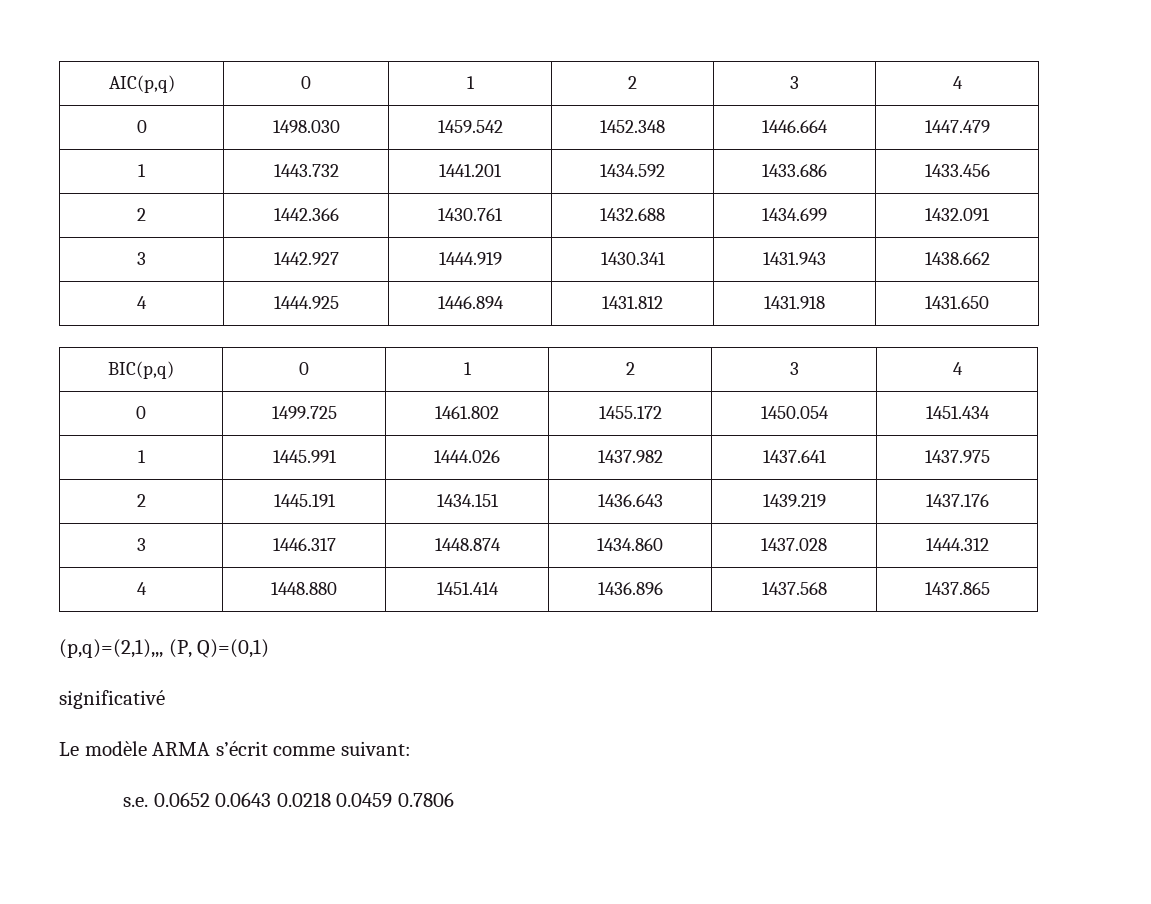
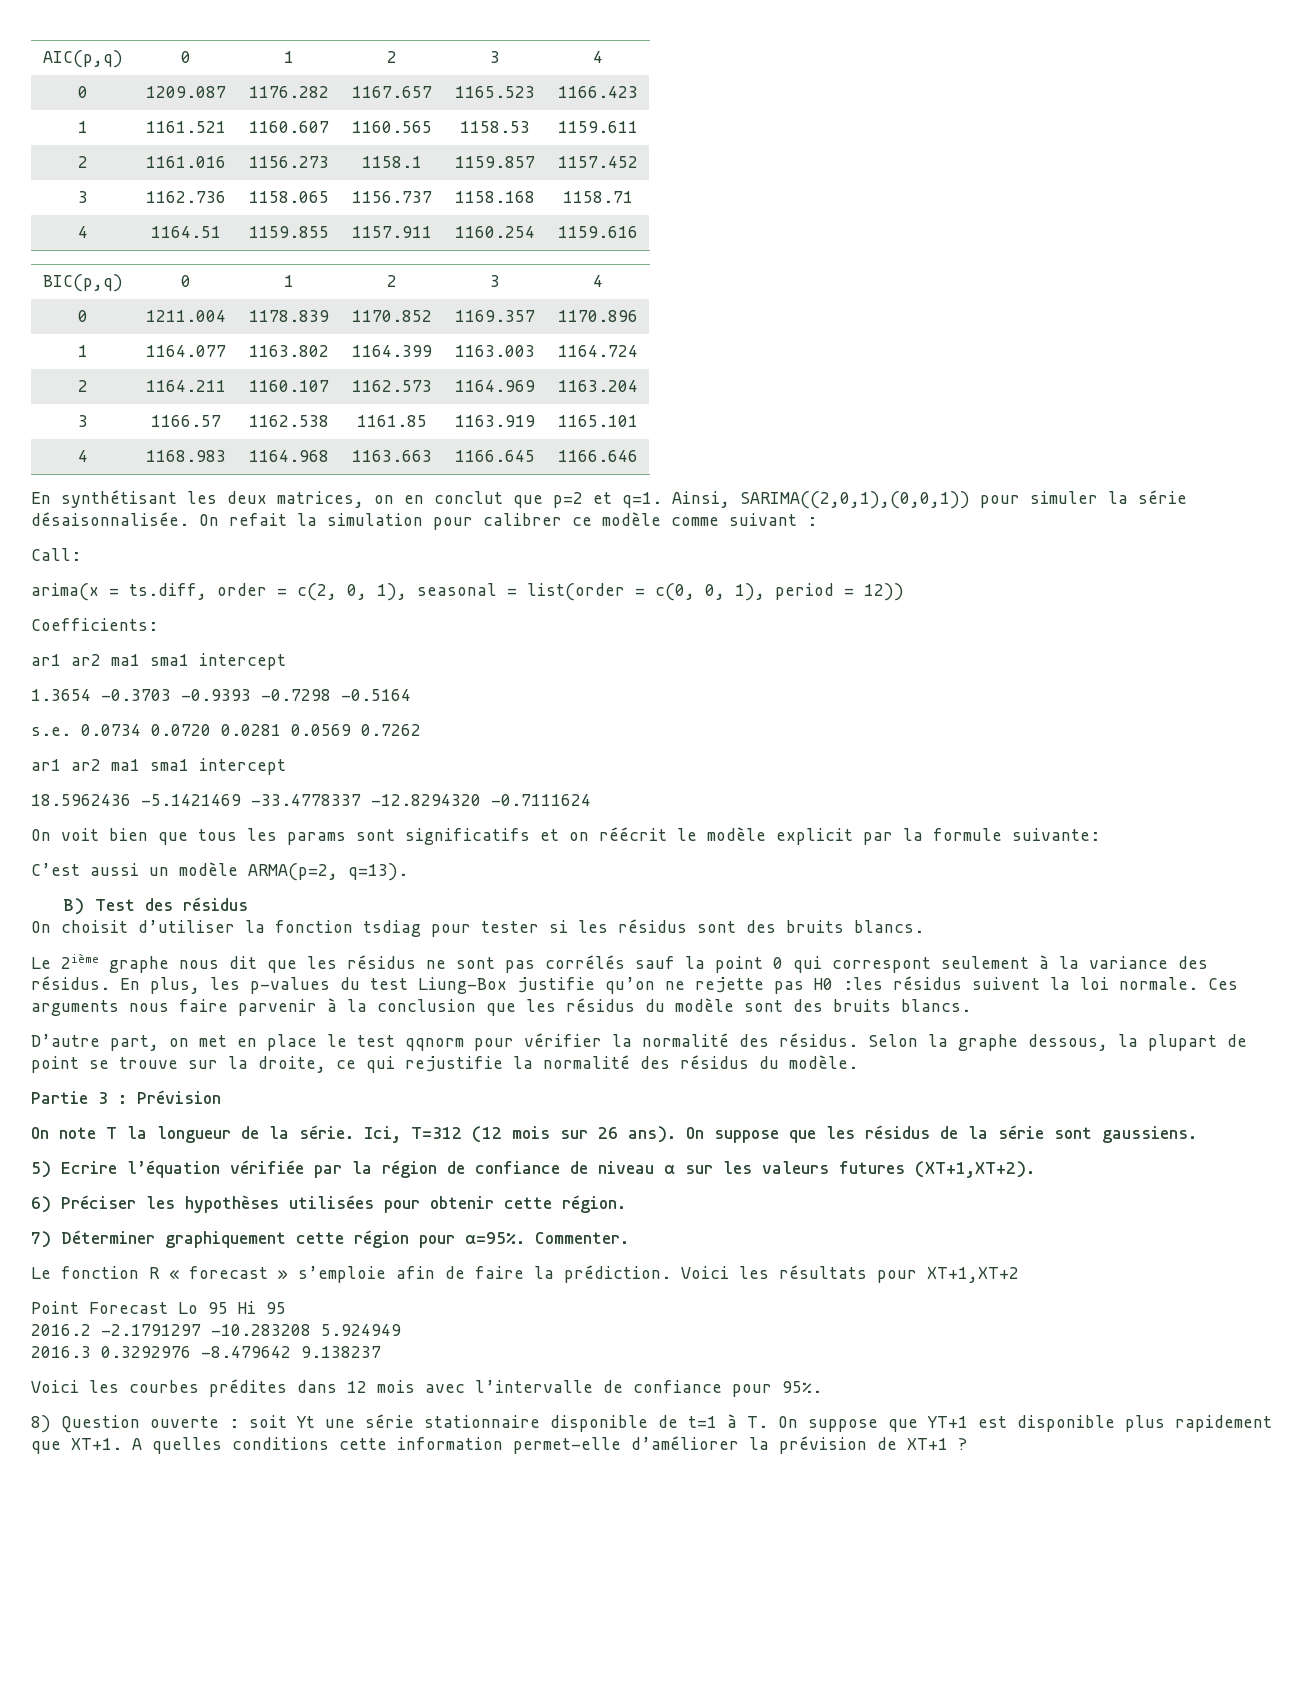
[272,120,340,133] [437,120,503,133] [600,120,665,133] [762,120,828,133] [924,120,990,133] [138,164,146,177] [273,164,339,177] [439,164,502,177] [600,164,665,177] [762,164,827,177] [924,164,990,177] [137,208,146,221] [273,208,339,221] [438,208,503,221] [600,208,665,221] [762,208,827,221] [925,208,990,221] [137,252,146,265] [273,252,339,265] [438,252,502,265] [600,252,666,265] [763,252,826,265] [924,252,990,265] [137,296,147,309] [273,296,339,309] [437,296,504,309] [602,296,663,309] [764,296,825,309] [925,296,989,309] 1498.030 | 1459.542 | 1452.348 | 1446.664 | 1447.479 // 1 | 1443.732 | 1441.201 | 1434.592 | 1433.686 | 1433.456 // 2 | 1442.366 | 1430.761 | 1432.688 | 1434.699 | 1432.091 // 3 | 1442.927 | 1444.919 | 1430.341 | 1431.943 | 1438.662 // 4 | 1444.925 | 1446.894 | 1431.812 | 1431.918 | 1431.650 -> [146,86,226,98] [249,86,329,98] [351,86,432,98] [454,86,535,98] [558,86,638,98] [78,121,88,133] [146,121,226,133] [249,121,329,133] [351,121,432,133] [459,121,530,133] [558,121,638,133] [78,156,88,168] [146,156,226,168] [249,156,329,168] [361,156,422,168] [454,156,535,168] [558,156,638,168] [78,191,88,203] [146,191,226,203] [249,191,329,203] [351,191,432,203] [454,191,535,203] [563,191,633,203] [78,226,88,238] [151,226,221,238] [249,226,329,238] [351,226,432,238] [454,226,535,238] [558,226,638,238] 1209.087 | 1176.282 | 1167.657 | 1165.523 | 1166.423 // 1 | 1161.521 | 1160.607 | 1160.565 | 1158.53 | 1159.611 // 2 | 1161.016 | 1156.273 | 1158.1 | 1159.857 | 1157.452 // 3 | 1162.736 | 1158.065 | 1156.737 | 1158.168 | 1158.71 // 4 | 1164.51 | 1159.855 | 1157.911 | 1160.254 | 1159.616
[271,406,337,419] [435,406,499,419] [598,406,662,419] [760,406,829,419] [925,406,990,419] [137,450,146,463] [272,450,337,463] [434,450,500,463] [597,450,663,463] [762,450,827,463] [924,450,990,463] [136,494,146,507] [273,494,336,507] [436,494,499,507] [597,494,663,507] [762,494,826,507] [925,494,989,507] [136,538,146,551] [272,538,336,551] [434,538,501,551] [597,538,663,551] [761,538,827,551] [925,538,989,551] [136,582,147,595] [271,582,337,595] [436,582,499,595] [597,582,663,595] [761,582,827,595] [924,582,990,595] [59,639,270,658] [59,690,165,709] [59,741,411,756] [123,792,454,808] 1499.725 | 1461.802 | 1455.172 | 1450.054 | 1451.434 // 1 | 1445.991 | 1444.026 | 1437.982 | 1437.641 | 1437.975 // 2 | 1445.191 | 1434.151 | 1436.643 | 1439.219 | 1437.176 // 3 | 1446.317 | 1448.874 | 1434.860 | 1437.028 | 1444.312 // 4 | 1448.880 | 1451.414 | 1436.896 | 1437.568 | 1437.865 // (p,q)=(2,1),,, (P, Q)=(0,1) // significativé // Le modèle ARMA s’écrit comme suivant: // s.e. 0.0652 0.0643 0.0218 0.0459 0.7806 -> [146,310,226,322] [249,310,329,322] [351,310,432,322] [454,310,535,322] [558,310,638,322] [78,345,88,357] [146,345,226,357] [249,345,329,357] [351,345,432,357] [454,345,535,357] [558,345,638,357] [78,380,88,392] [146,380,226,392] [249,380,329,392] [351,380,432,392] [454,380,535,392] [558,380,638,392] [78,415,88,427] [151,415,221,427] [249,415,329,427] [356,415,427,427] [454,415,535,427] [558,415,638,427] [78,450,88,462] [146,450,226,462] [249,450,329,462] [351,450,432,462] [454,450,535,462] [558,450,638,462] [31,490,1187,509] [31,512,817,530] [31,548,81,561] [31,583,904,601] [31,618,158,631] [31,653,286,670] [31,689,411,701] [31,724,421,736] [31,758,286,775] [31,794,591,806] [31,827,1100,845] [31,862,408,881] [63,897,249,915] [31,919,924,937] [31,953,1208,973] [31,976,1238,994] [31,998,971,1016] [31,1033,1247,1051] [31,1055,858,1073] [31,1090,221,1104] [31,1125,1197,1143] [31,1160,1035,1178] [31,1195,626,1213] [31,1230,629,1248] [31,1265,1019,1283] [31,1301,286,1314] [31,1324,401,1336] [31,1346,381,1358] [31,1379,822,1397] [31,1414,1272,1433] [31,1436,967,1454] 1211.004 | 1178.839 | 1170.852 | 1169.357 | 1170.896 // 1 | 1164.077 | 1163.802 | 1164.399 | 1163.003 | 1164.724 // 2 | 1164.211 | 1160.107 | 1162.573 | 1164.969 | 1163.204 // 3 | 1166.57 | 1162.538 | 1161.85 | 1163.919 | 1165.101 // 4 | 1168.983 | 1164.968 | 1163.663 | 1166.645 | 1166.646 // En synthétisant les deux matrices, on en conclut que p=2 et q=1. Ainsi, SARIMA((2,0,1),(0,0,1)) pour simuler la série désaisonnalisée. On refait la simulation pour calibrer ce modèle comme suivant : // Call: // arima(x = ts.diff, order = c(2, 0, 1), seasonal = list(order = c(0, 0, 1), period = 12)) // Coefficients: // ar1 ar2 ma1 sma1 intercept // 1.3654 -0.3703 -0.9393 -0.7298 -0.5164 // s.e. 0.0734 0.0720 0.0281 0.0569 0.7262 // ar1 ar2 ma1 sma1 intercept // 18.5962436 -5.1421469 -33.4778337 -12.8294320 -0.7111624 // On voit bien que tous les params sont significatifs et on réécrit le modèle explicit par la formule suivante: // C’est aussi un modèle ARMA(p=2, q=13). // B) Test des résidus // On choisit d’utiliser la fonction tsdiag pour tester si les résidus sont des bruits blancs. // Le 2ième graphe nous dit que les résidus ne sont pas corrélés sauf la point 0 qui correspont seulement à la variance des résidus. En plus, les p-values du test Liung-Box justifie qu’on ne rejette pas H0 :les résidus suivent la loi normale. Ces arguments nous faire parvenir à la conclusion que les résidus du modèle sont des bruits blancs. // D’autre part, on met en place le test qqnorm pour vérifier la normalité des résidus. Selon la graphe dessous, la plupart de point se trouve sur la droite, ce qui rejustifie la normalité des résidus du modèle. // Partie 3 : Prévision // On note T la longueur de la série. Ici, T=312 (12 mois sur 26 ans). On suppose que les résidus de la série sont gaussiens. // 5) Ecrire l’équation vérifiée par la région de confiance de niveau α sur les valeurs futures (XT+1,XT+2). // 6) Préciser les hypothèses utilisées pour obtenir cette région. // 7) Déterminer graphiquement cette région pour α=95%. Commenter. // Le fonction R « forecast » s’emploie afin de faire la prédiction. Voici les résultats pour XT+1,XT+2 // Point Forecast Lo 95 Hi 95 // 2016.2 -2.1791297 -10.283208 5.924949 // 2016.3 0.3292976 -8.479642 9.138237 // Voici les courbes prédites dans 12 mois avec l’intervalle de confiance pour 95%. // 8) Question ouverte : soit Yt une série stationnaire disponible de t=1 à T. On suppose que YT+1 est disponible plus rapidement que XT+1. A quelles conditions cette information permet-elle d’améliorer la prévision de XT+1 ?

